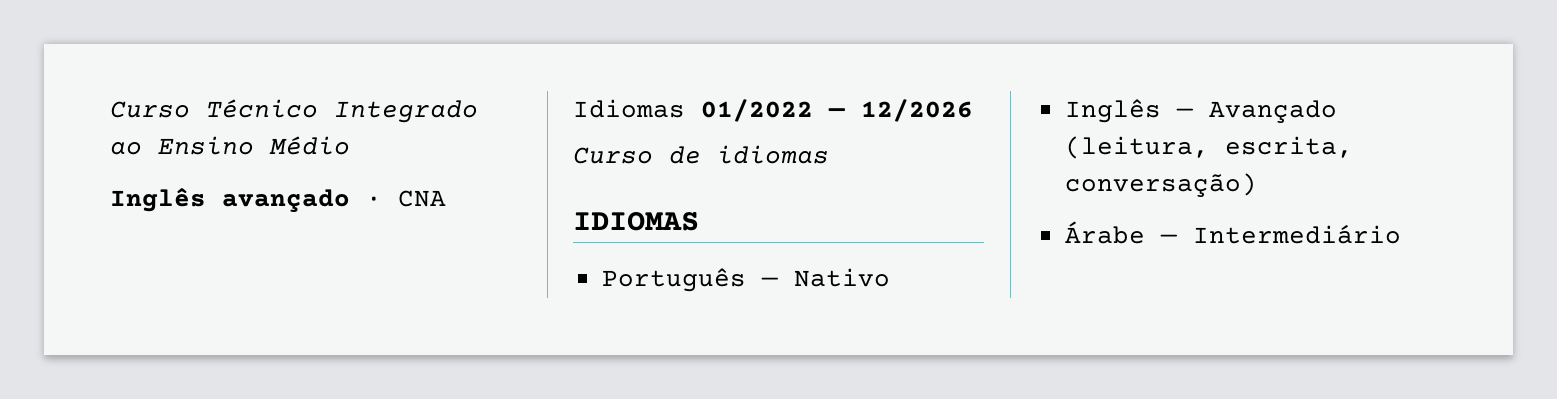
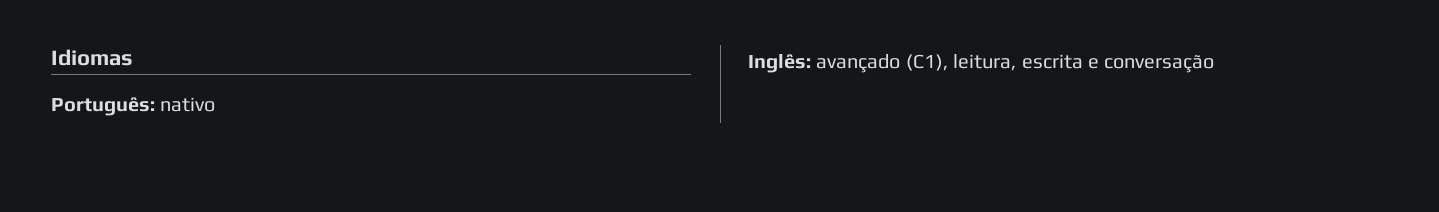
[110,99,478,123] [110,136,350,155] [110,188,446,212] [573,99,973,122] [573,145,829,164] [573,212,699,231] [601,268,890,292] [1064,99,1337,123] [1064,136,1353,159] [1064,173,1257,197] [1064,221,1401,244] Curso Técnico Integrado ao Ensino Médio // Inglês avançado · CNA Idiomas 01/2022 — 12/2026 // Curso de idiomas // IDIOMAS // Português — Nativo // Inglês — Avançado (leitura, escrita, conversação) // Árabe — Intermediário -> [51,49,133,66] [51,97,216,116] [748,54,1215,73] Idiomas // Português: nativo // Inglês: avançado (C1), leitura, escrita e conversação

